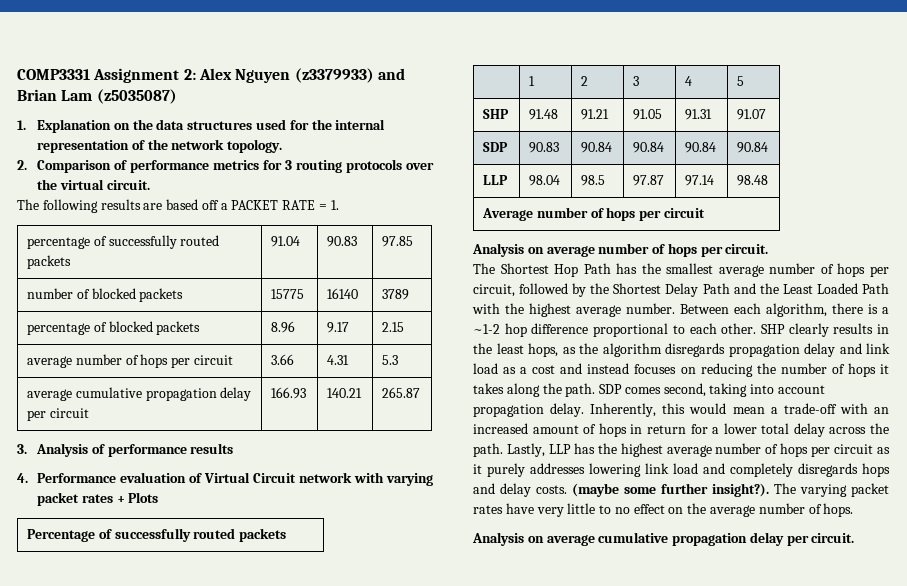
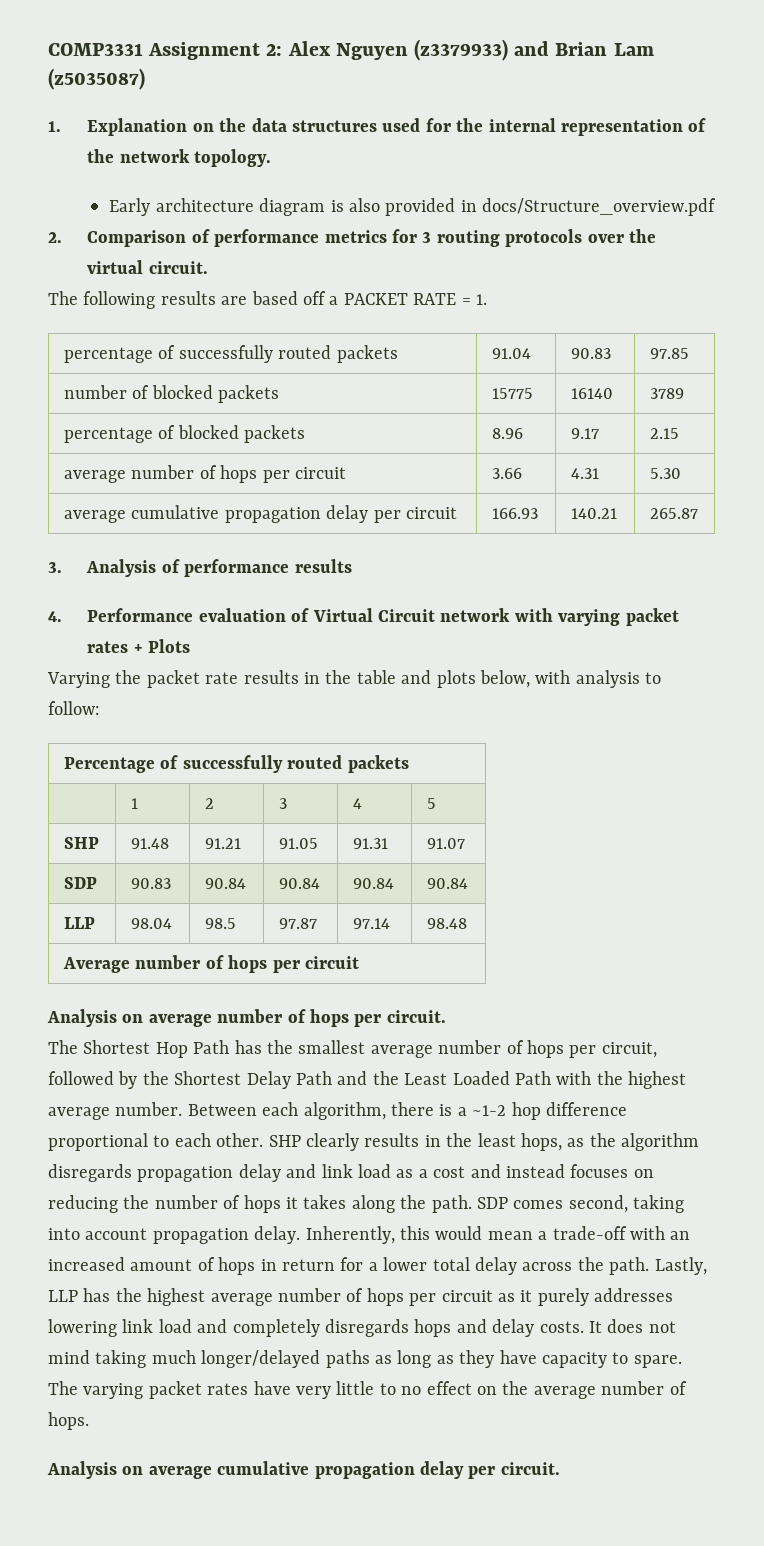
(283, 146) none -> [109,198,717,216] // Early architecture diagram is also provided in docs/Structure_overview.pdf
[382,355,399,365] 5.3 -> [649,468,681,479] 5.30
(159, 497) none -> [47,670,662,688] [48,701,100,715] // Varying the packet rate results in the table and plots below, with analysis to follow:
[572,483,769,497] (maybe some further insight?). -> [588,1319,676,1333] [48,1350,682,1368] It does not mind taking much longer/delayed paths as long as they have capacity to spare.

